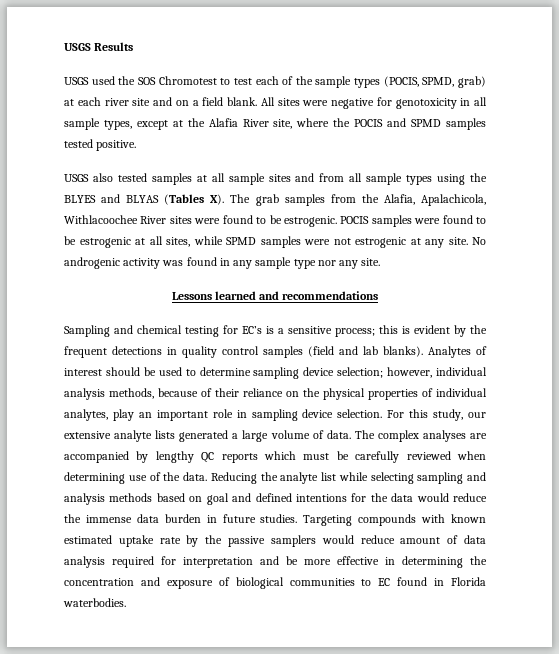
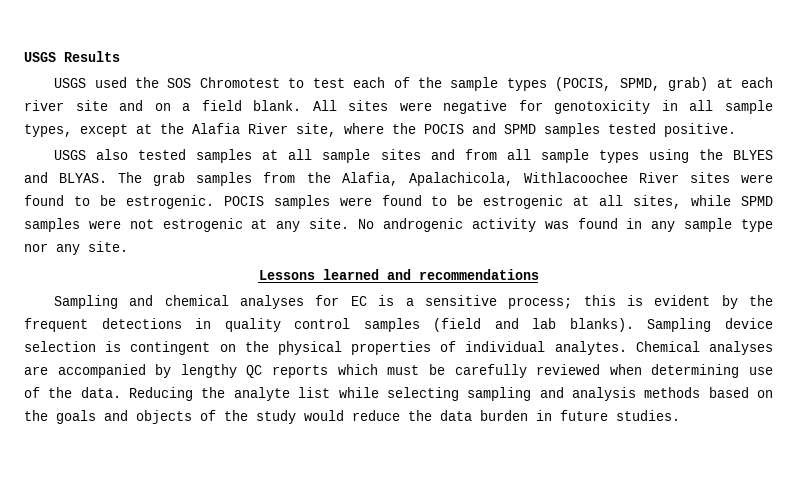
[126,194,225,205] BLYAS (Tables X). -> [59,173,108,183] BLYAS.
[185,325,262,337] testing for EC’s -> [240,295,367,309] analyses for EC
[428,346,487,358] [64,367,487,379] [64,388,283,400] Analytes of interest should be used to determine sampling device selection; however, individual analysis methods, because of their reliance -> [647,318,773,332] [24,341,211,355] Sampling device selection is contingent
[64,409,487,421] [64,430,419,442] analytes, play an important role in sampling device selection. For this study, our extensive analyte lists generated a large volume of data. The complex -> [554,341,700,355] analytes. Chemical
[206,493,414,505] goal and defined intentions for the data -> [24,410,296,424] the goals and objects of the study
[85,515,132,523] immense -> (432, 415) none
[303,514,486,526] [64,535,486,547] [64,556,487,568] [64,577,486,589] [63,598,126,607] Targeting compounds with known estimated uptake rate by the passive samplers would reduce amount of data analysis required for interpretation and be more effective in determining the concentration and exposure of biological communities to EC found in Florida waterbodies. -> (680, 415) none

